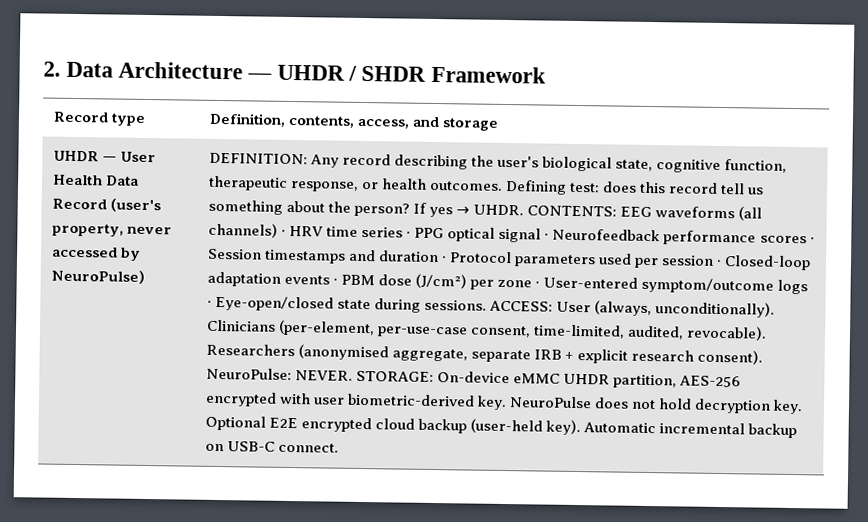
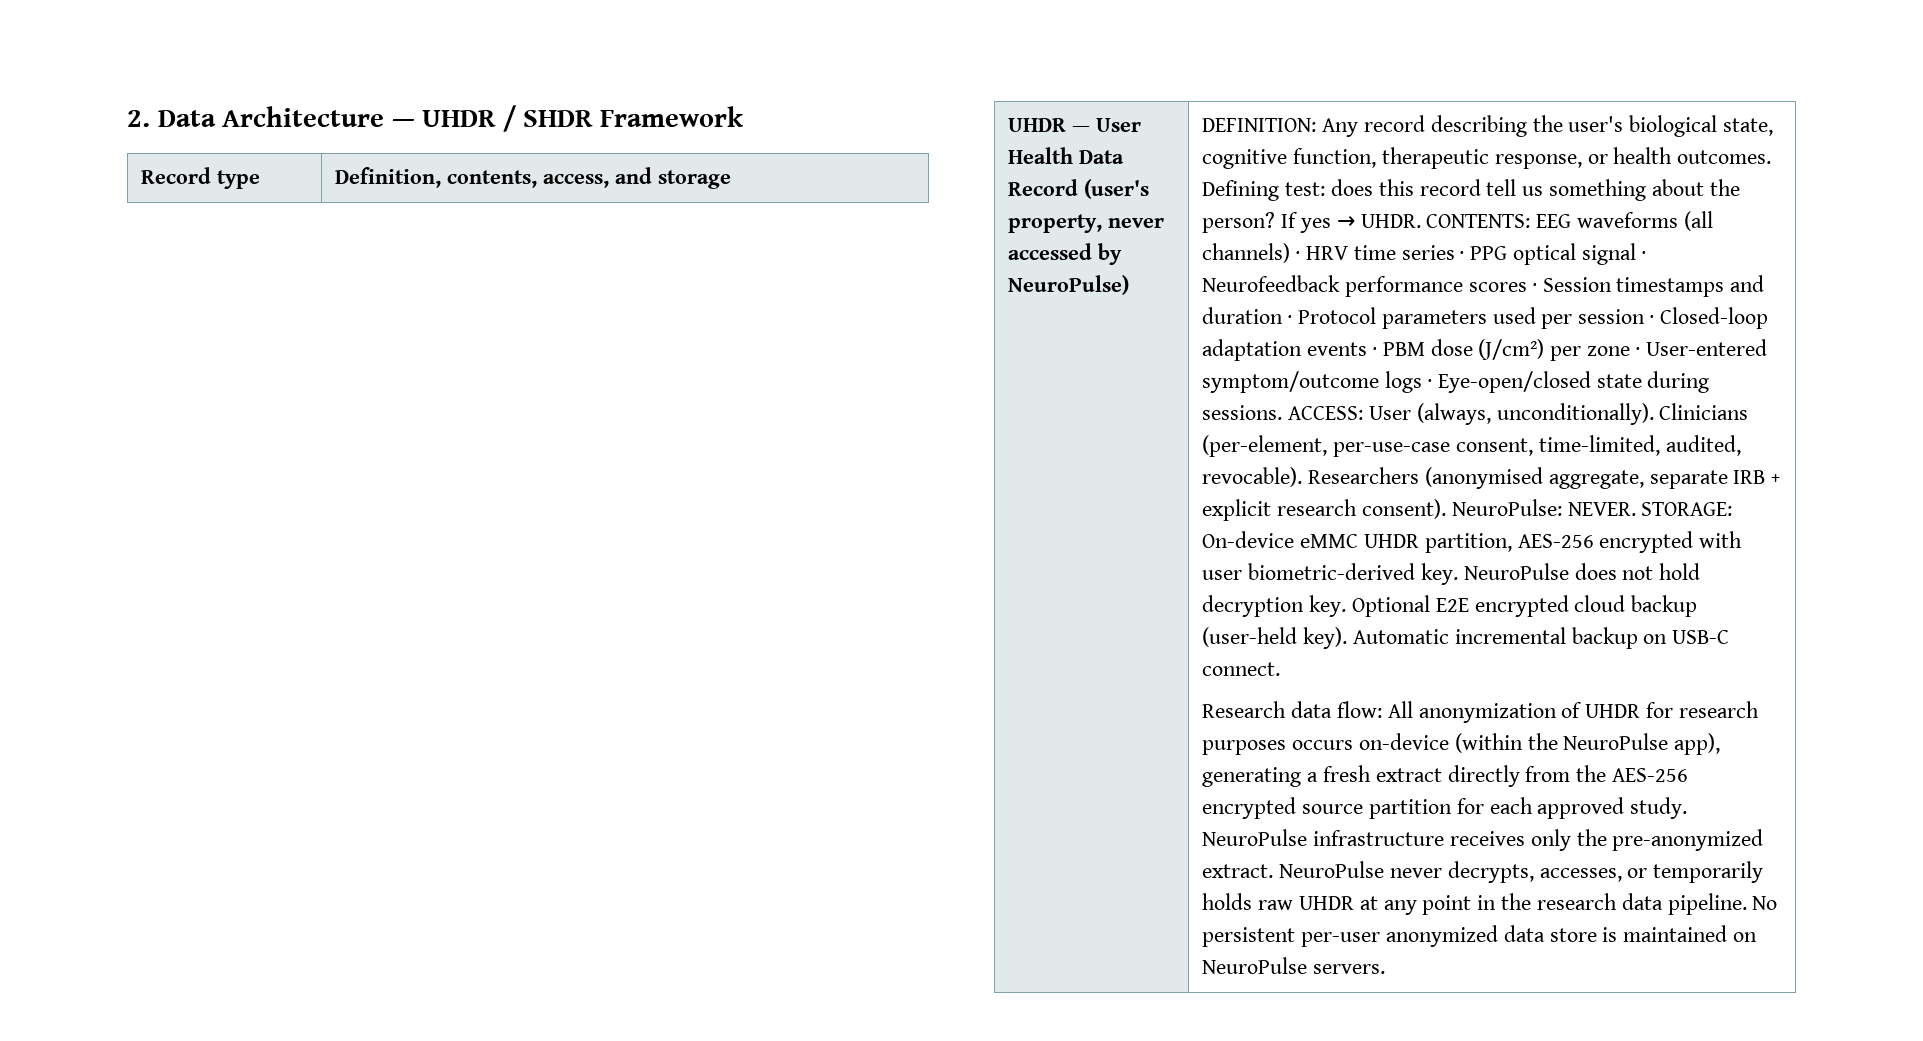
(340, 447) none -> [1202,701,1759,723] [1202,733,1721,755] [1202,765,1689,787] [1202,797,1688,819] [1202,829,1764,851] [1202,861,1764,883] [1202,893,1778,915] [1202,925,1758,947] [1202,957,1386,974] // Research data flow: All anonymization of UHDR for research purposes occurs on-device (within the NeuroPulse app), generating a fresh extract directly from the AES-256 encrypted source partition for each approved study. NeuroPulse infrastructure receives only the pre-anonymized extract. NeuroPulse never decrypts, accesses, or temporarily holds raw UHDR at any point in the research data pipeline. No persistent per-user anonymized data store is maintained on NeuroPulse servers.

